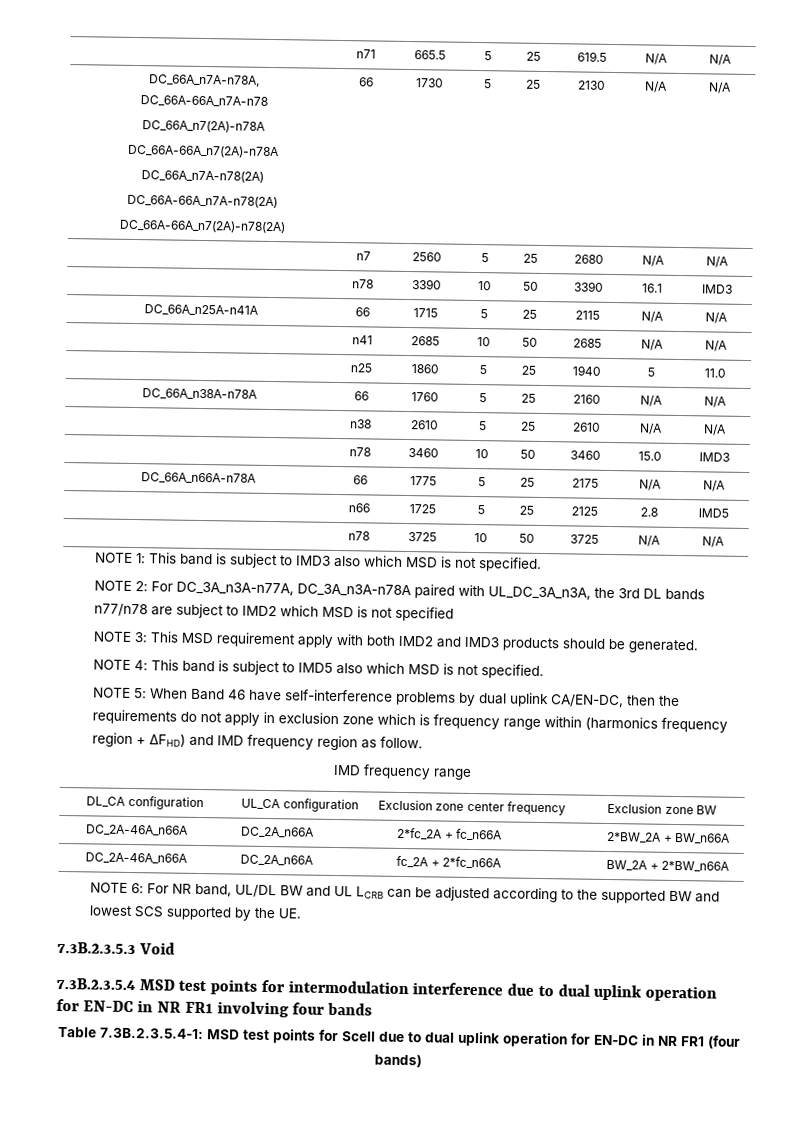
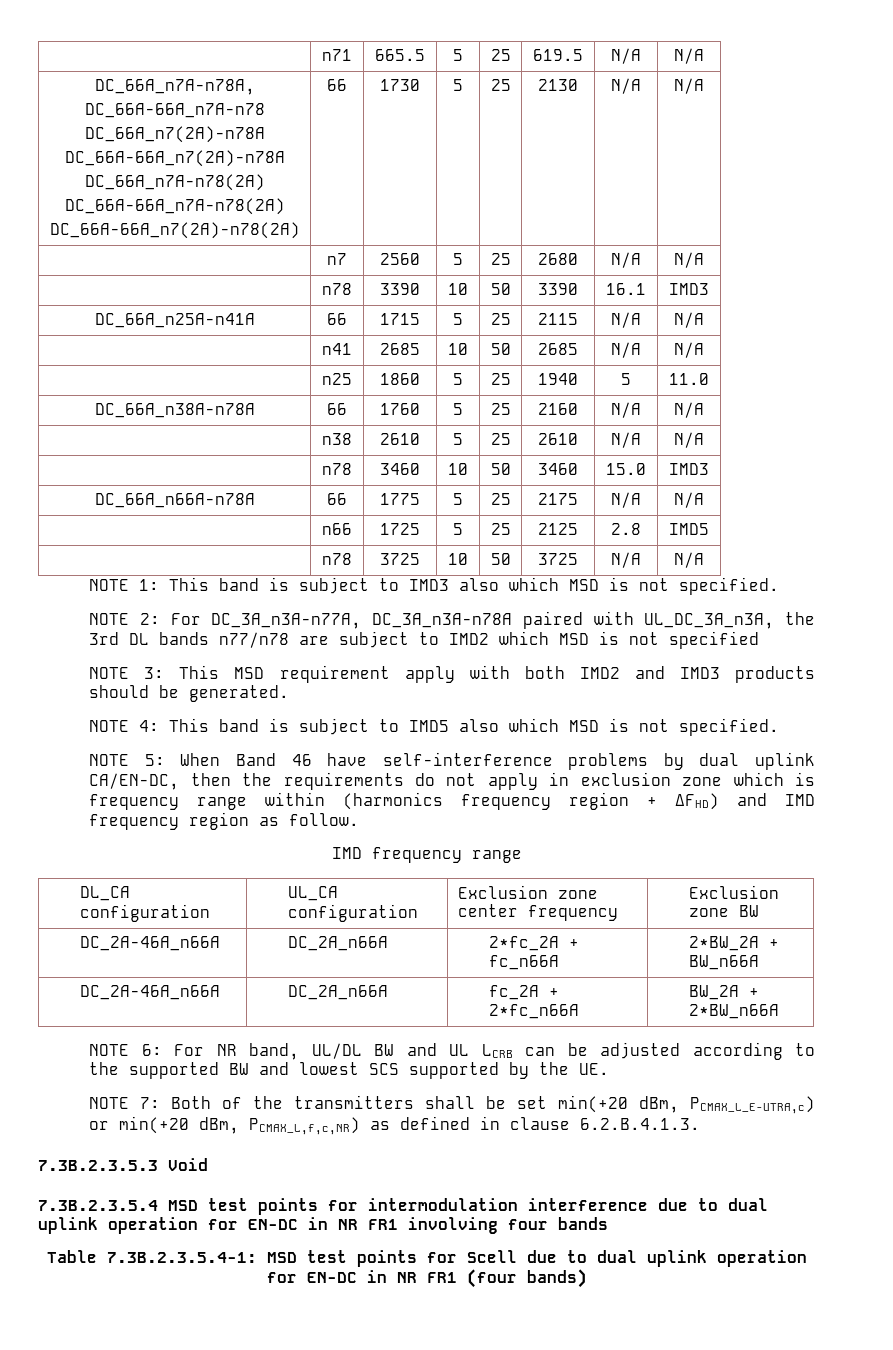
(302, 913) none -> [89,1095,815,1114] [89,1116,701,1135] // NOTE 7: Both of the transmitters shall be set min(+20 dBm, PCMAX_L_E-UTRA,c) or min(+20 dBm, PCMAX_L,f,c,NR) as defined in clause 6.2.B.4.1.3.

